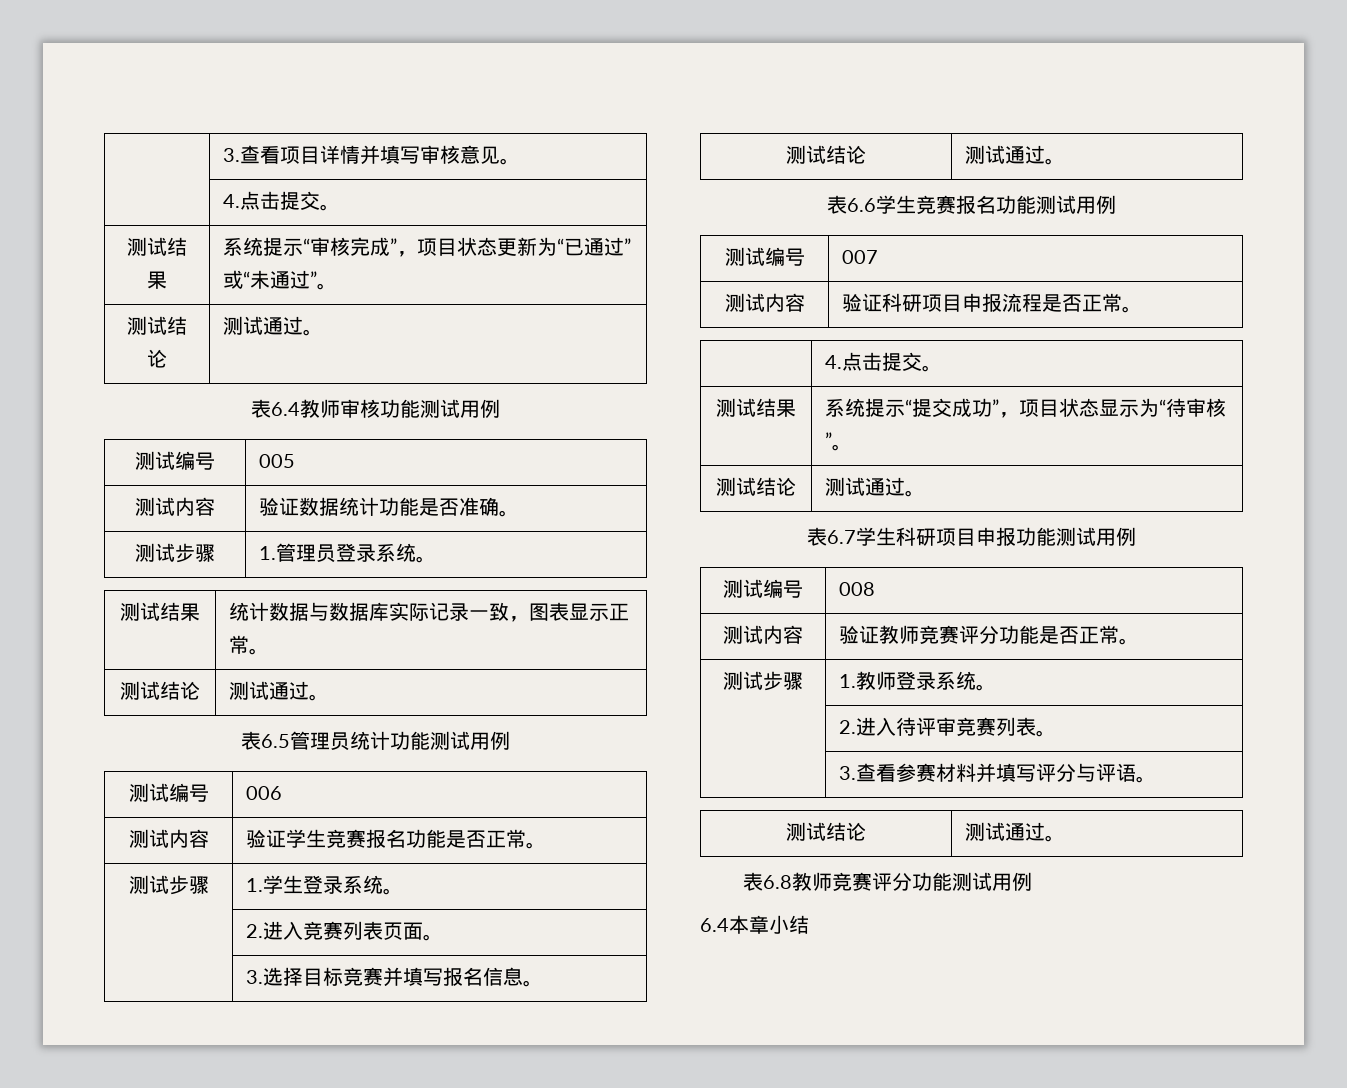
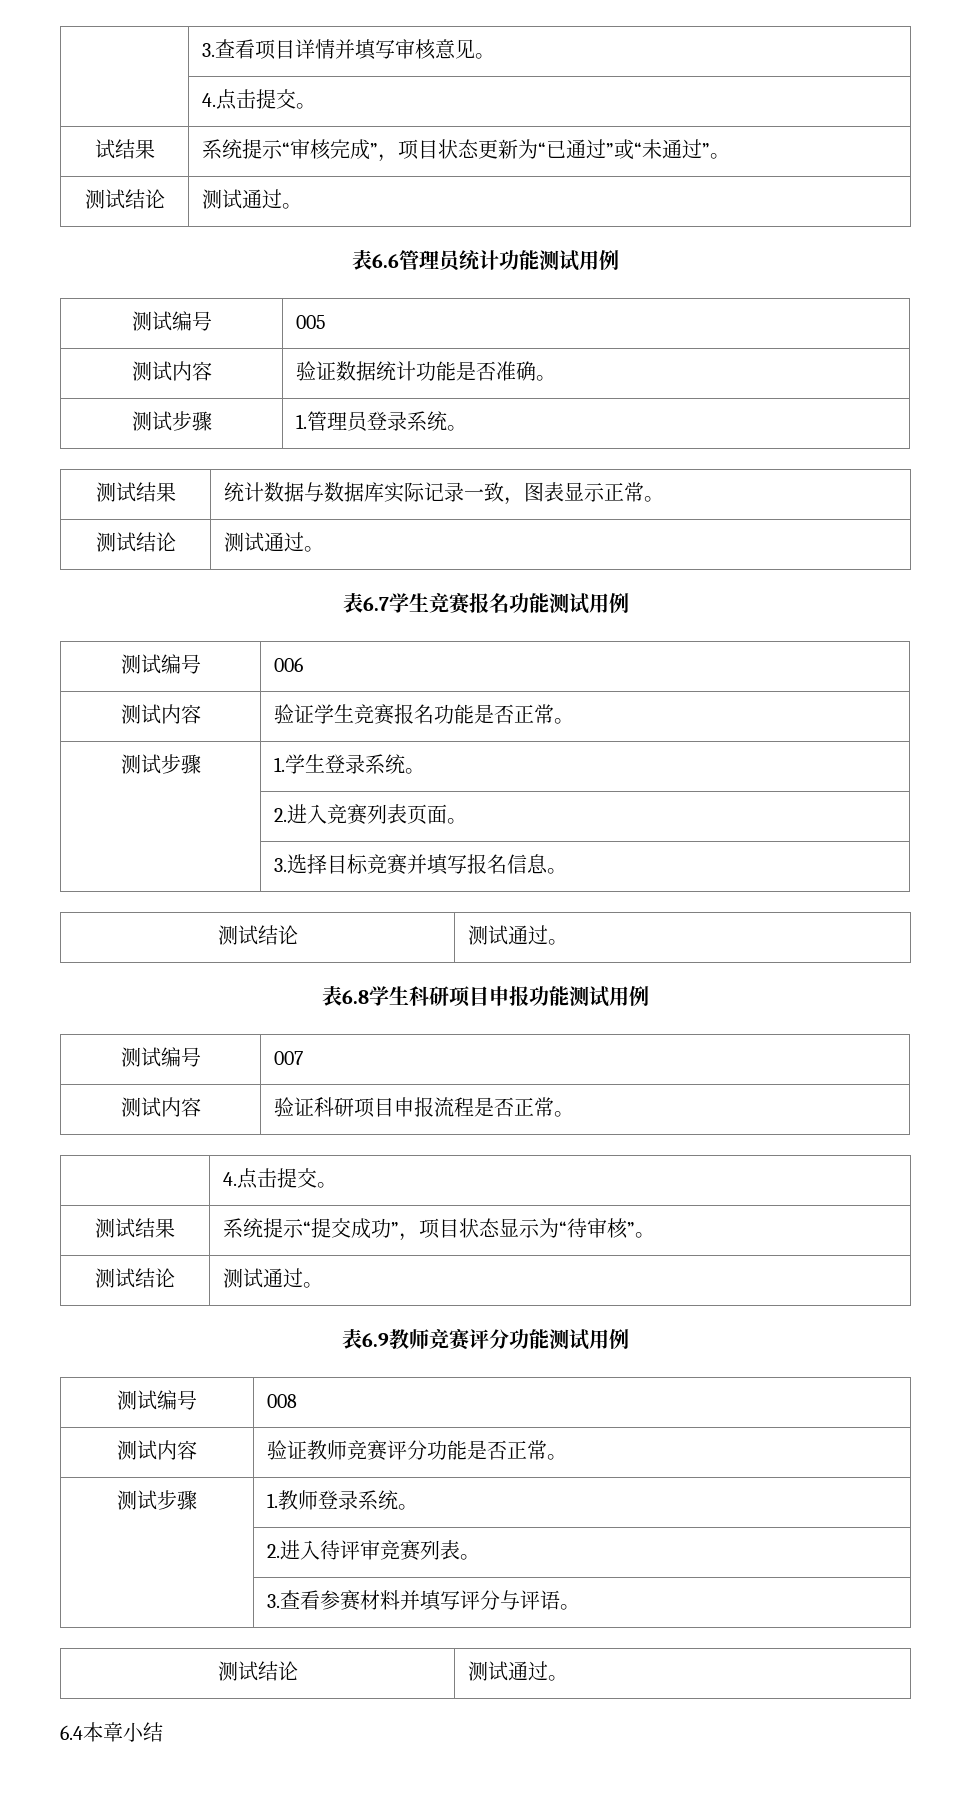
[127,237,147,256] 测 -> (316, 106) none
[271,399,380,418] 6.4教师审核 -> [372,250,499,272] 6.6管理员统计
[261,731,390,751] 6.5管理员统计 -> [362,592,509,615] 6.7学生竞赛报名
[847,195,996,214] 6.6学生竞赛报名 -> [342,986,529,1007] 6.8学生科研项目申报
[827,527,1016,546] 6.7学生科研项目申报 -> [362,1328,509,1351] 6.9教师竞赛评分
[743,872,1033,891] // 表6.8教师竞赛评分功能测试用例 -> (568, 1678) none

